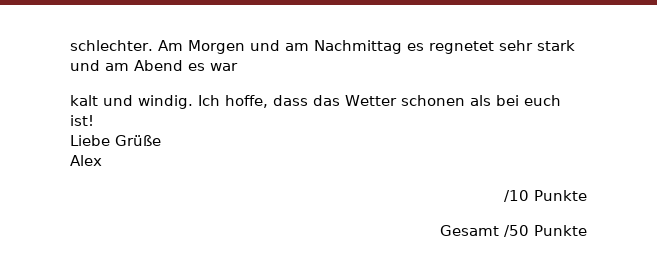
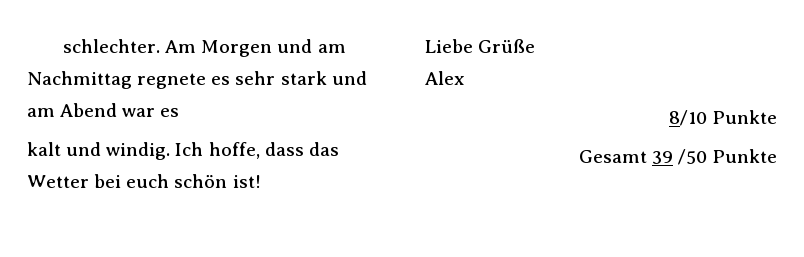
[406,41,494,54] es regnetet -> [137,73,231,89] regnete es
[188,63,238,71] es war -> [122,108,180,117] war es
[401,95,491,106] schonen als -> (89, 181) none
(561, 100) none -> [174,174,228,188] schön
[504,190,529,202] /10 -> [668,110,707,126] 8/10
(499, 230) none -> [651,151,673,164] 39

